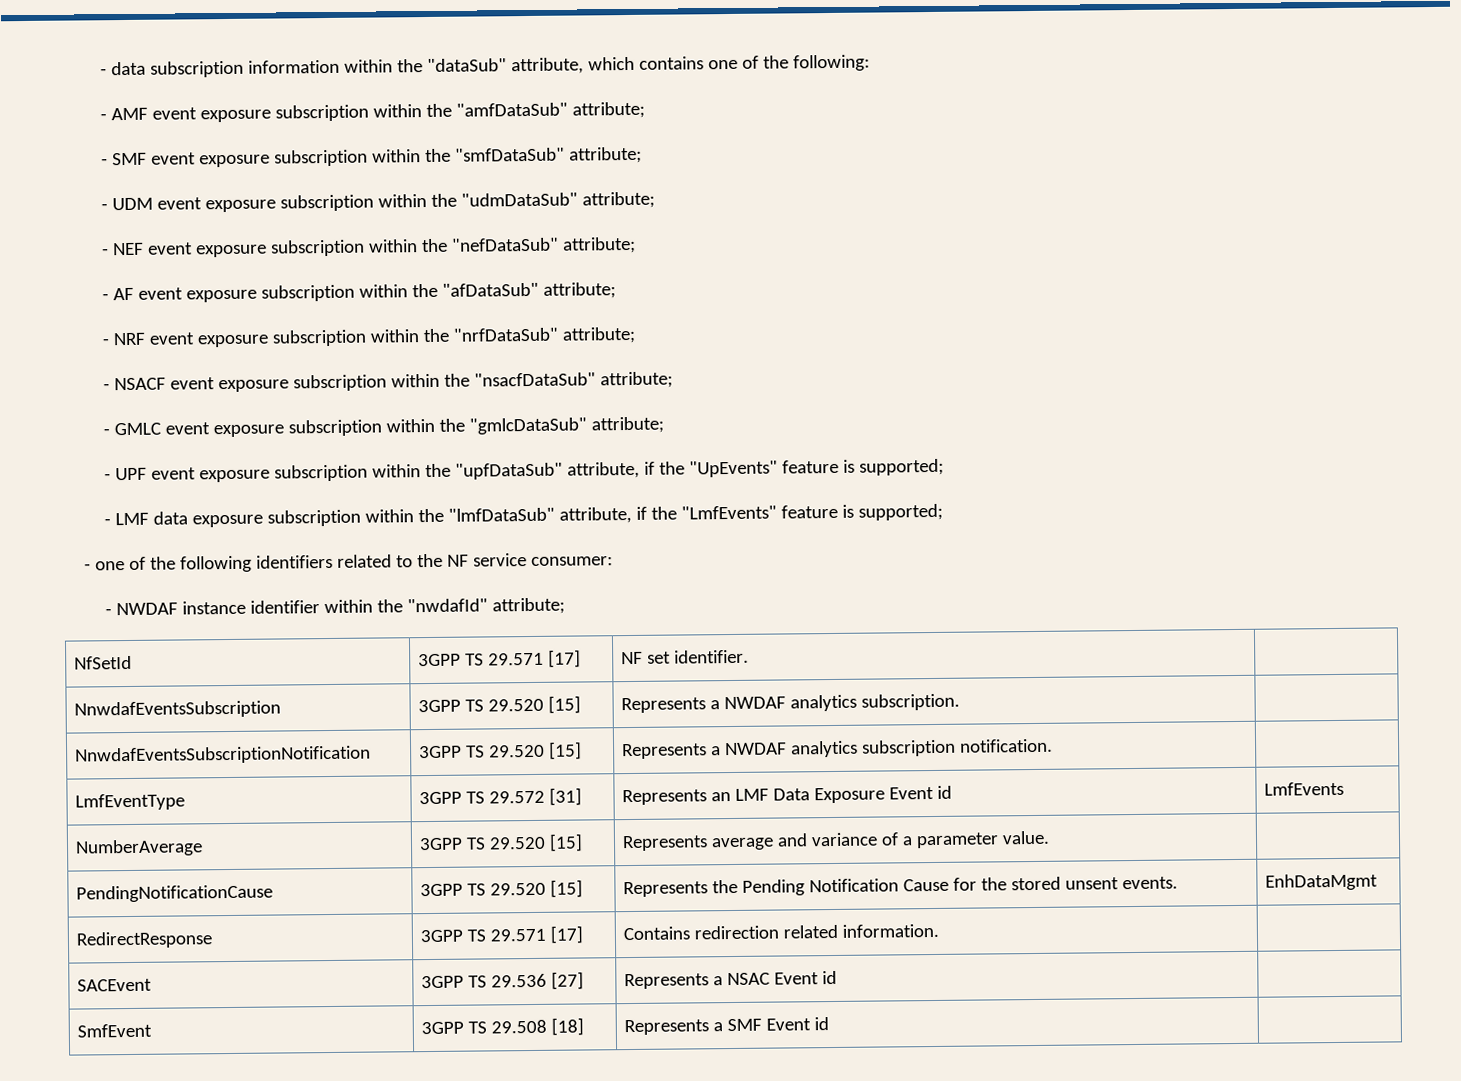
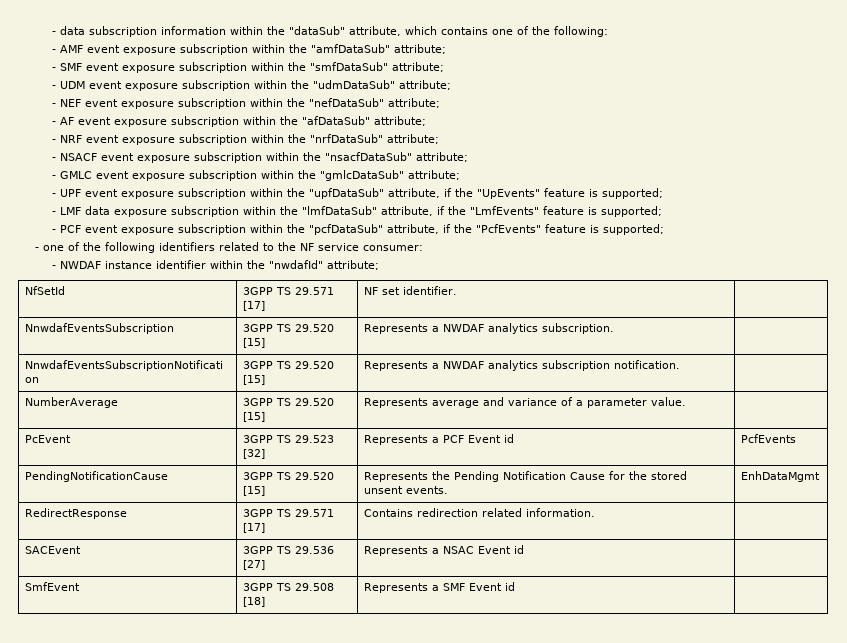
(943, 512) none -> [52,224,665,235] // - PCF event exposure subscription within the "pcfDataSub" attribute, if the "PcfEvents" feature is supported;
[75,793,186,811] [419,787,583,806] [622,785,953,806] [1264,781,1345,796] // LmfEventType | 3GPP TS 29.572 [31] | Represents an LMF Data Exposure Event id | LmfEvents -> (681, 364) none
(1051, 837) none -> [25,435,72,443] [243,435,335,443] [243,449,266,459] [364,434,515,445] [741,434,797,443] // PcEvent | 3GPP TS 29.523 [32] | Represents a PCF Event id | PcfEvents

